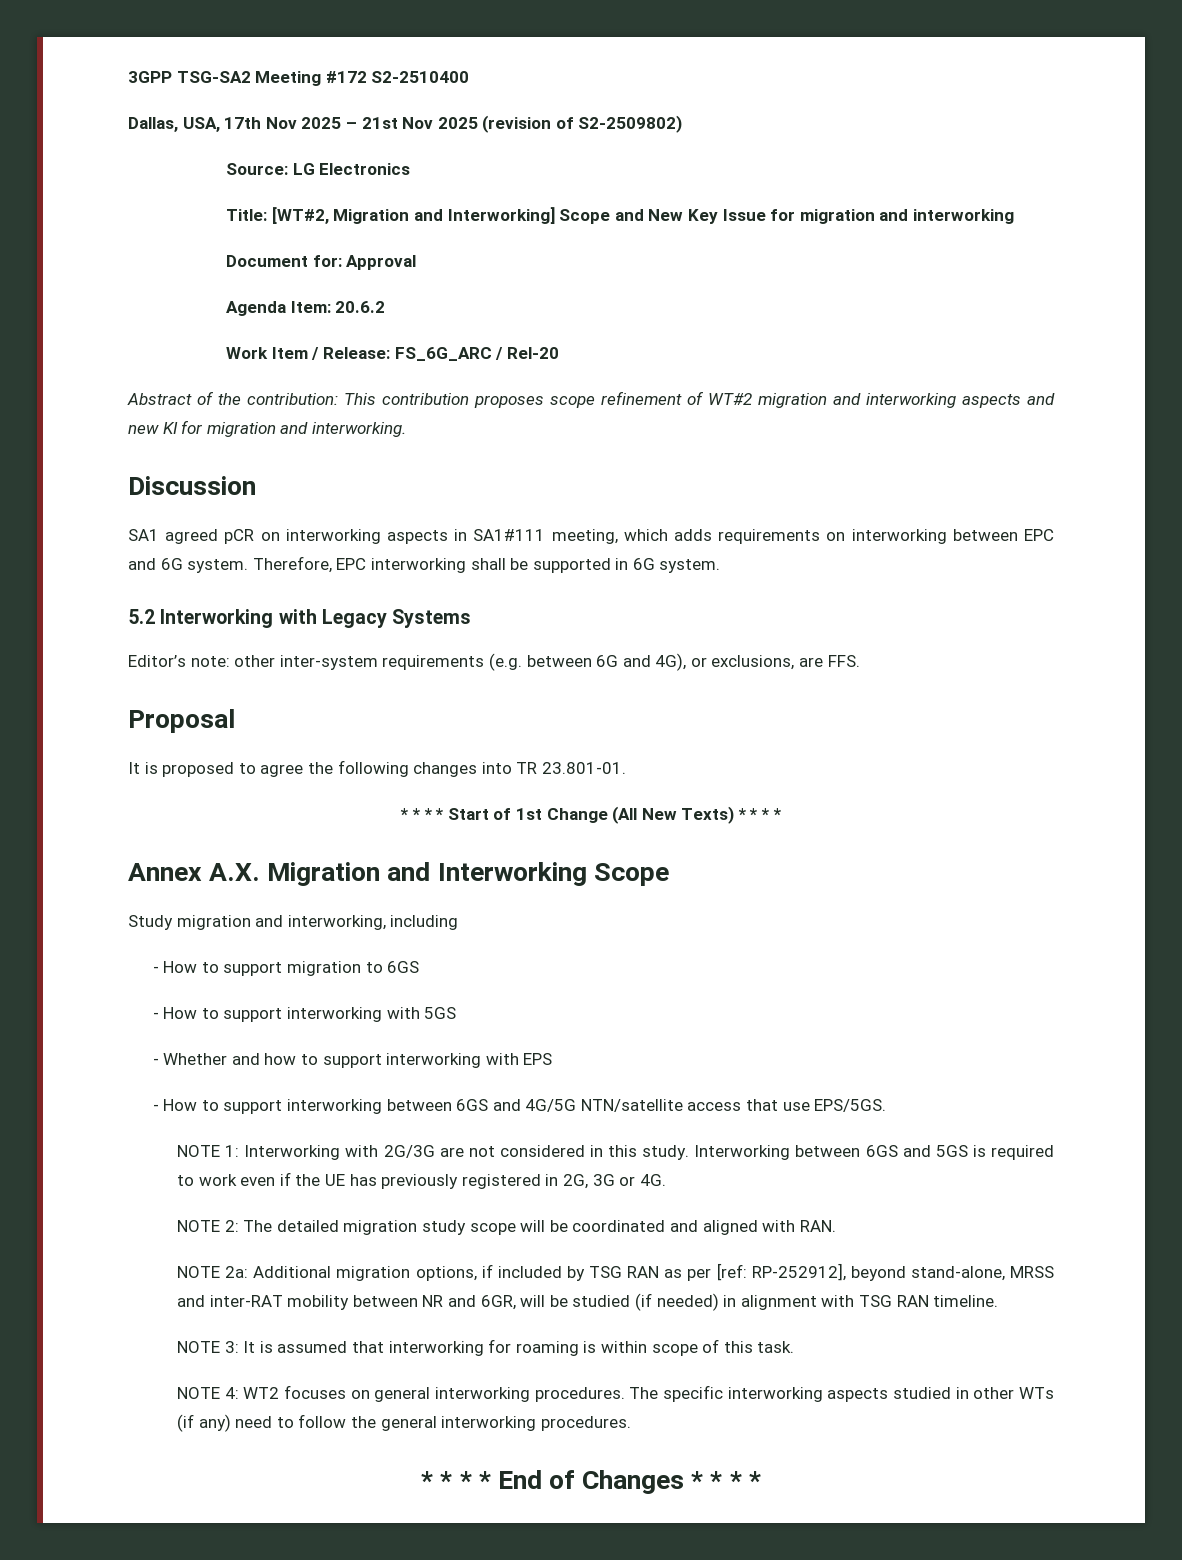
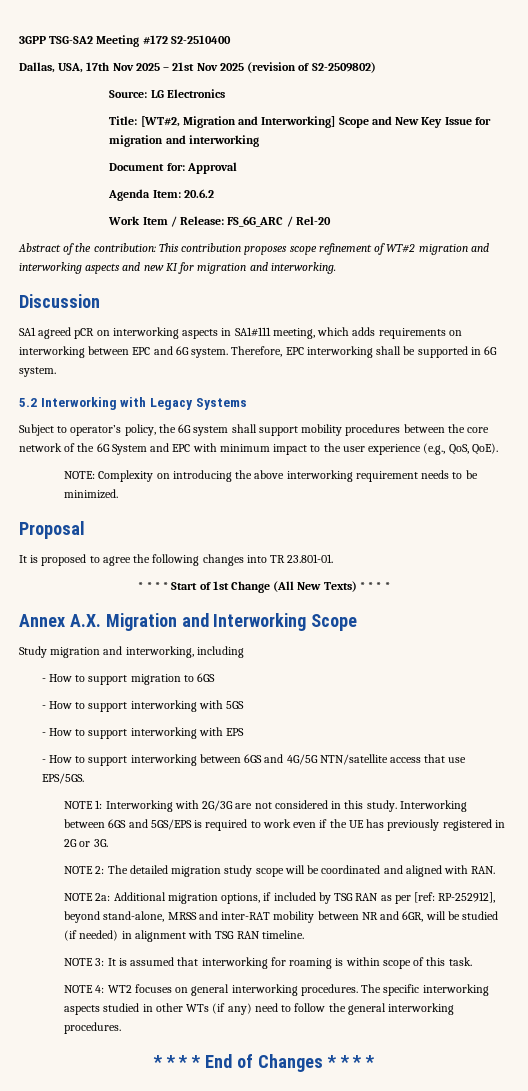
[128,653,860,671] Editor’s note: other inter-system requirements (e.g. between 6G and 4G), or exclusions, are FFS. -> [19,424,490,436] [19,443,498,455] [64,470,478,482] [64,489,119,499] Subject to operator’s policy, the 6G system shall support mobility procedures between the core network of the 6G System and EPC with minimum impact to the user experience (e.g., QoS, QoE). // NOTE: Complexity on introducing the above interworking requirement needs to be minimized.
[163,1053,297,1065] Whether and how -> [48,728,72,736] How
[935,1145,968,1157] 5GS -> [150,819,192,830] 5GS/EPS
[562,1174,666,1189] 2G, 3G or 4G. -> [64,839,108,847] 2G or 3G.

